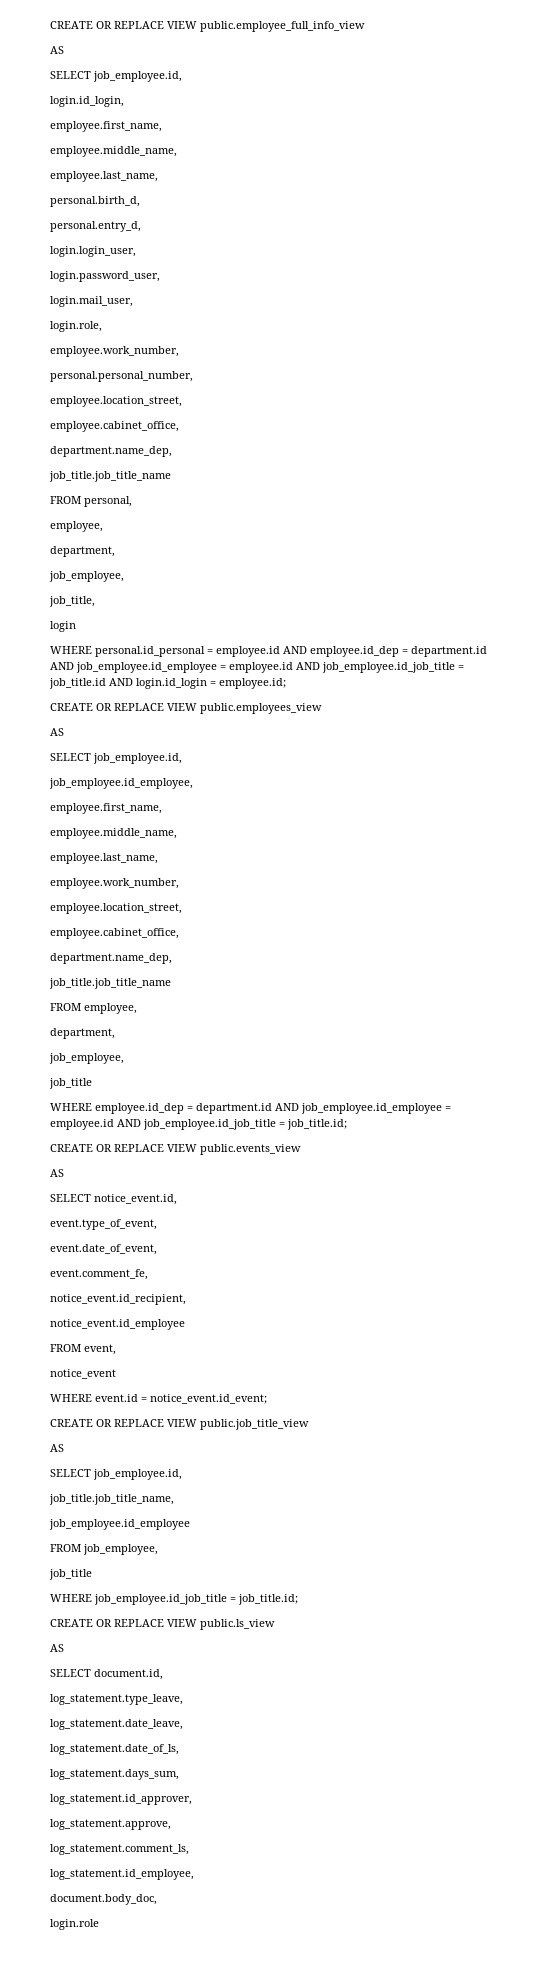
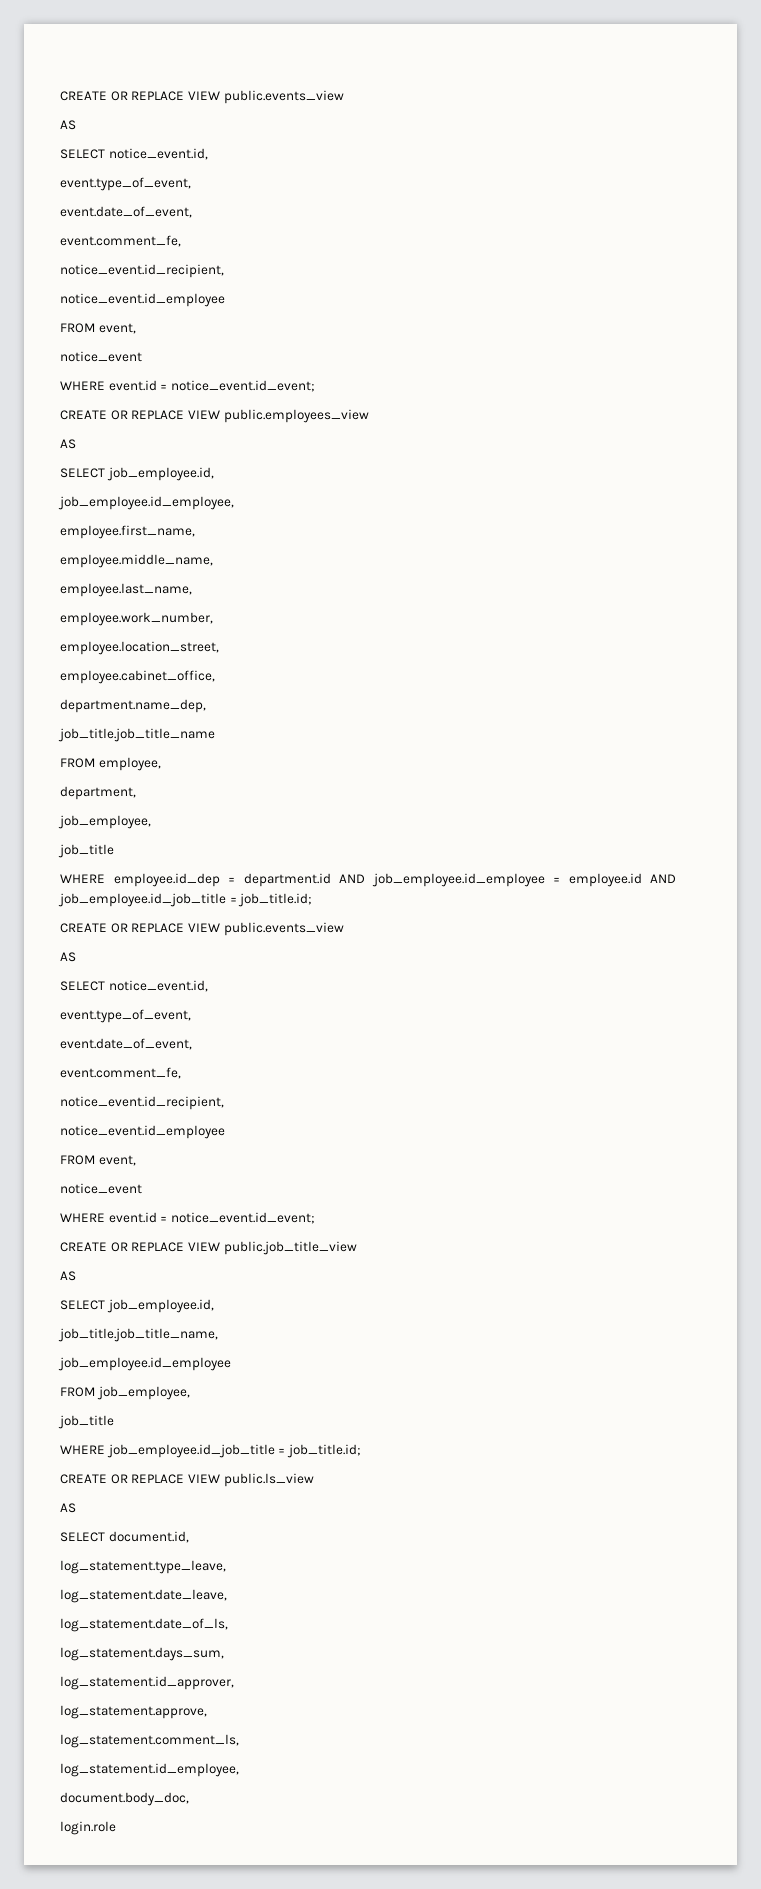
[50,21,365,32] [50,46,64,54] [50,71,182,82] [50,96,124,107] [50,121,162,132] [50,146,177,157] [50,171,158,182] [50,196,140,207] [50,221,141,232] [50,246,136,257] [50,271,160,282] [50,296,133,307] [50,321,102,332] [50,346,179,357] [50,371,193,382] [50,396,182,407] [50,421,179,432] [50,446,172,457] [49,471,171,482] [50,496,132,507] [50,521,103,532] [50,546,115,557] [49,571,124,582] [49,596,95,607] [50,621,76,632] [50,646,487,657] [50,662,464,673] [49,678,286,689] CREATE OR REPLACE VIEW public.employee_full_info_view // AS // SELECT job_employee.id, // login.id_login, // employee.first_name, // employee.middle_name, // employee.last_name, // personal.birth_d, // personal.entry_d, // login.login_user, // login.password_user, // login.mail_user, // login.role, // employee.work_number, // personal.personal_number, // employee.location_street, // employee.cabinet_office, // department.name_dep, // job_title.job_title_name // FROM personal, // employee, // department, // job_employee, // job_title, // login // WHERE personal.id_personal = employee.id AND employee.id_dep = department.id AND job_employee.id_employee = employee.id AND job_employee.id_job_title = job_title.id AND login.id_login = employee.id; -> [60,90,344,104] [60,120,76,130] [60,148,208,160] [60,177,191,191] [60,206,192,218] [60,235,181,247] [60,264,224,278] [60,293,225,307] [60,323,136,334] [60,351,142,362] [60,380,315,392] CREATE OR REPLACE VIEW public.events_view // AS // SELECT notice_event.id, // event.type_of_event, // event.date_of_event, // event.comment_fe, // notice_event.id_recipient, // notice_event.id_employee // FROM event, // notice_event // WHERE event.id = notice_event.id_event;

